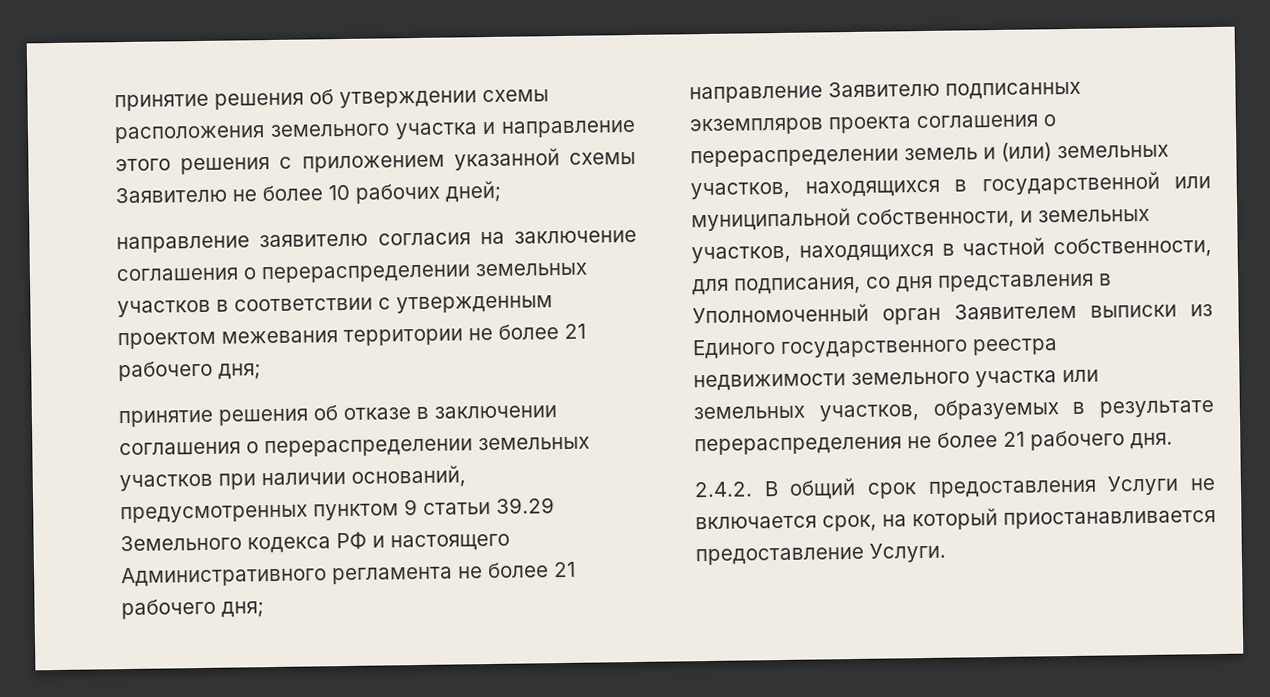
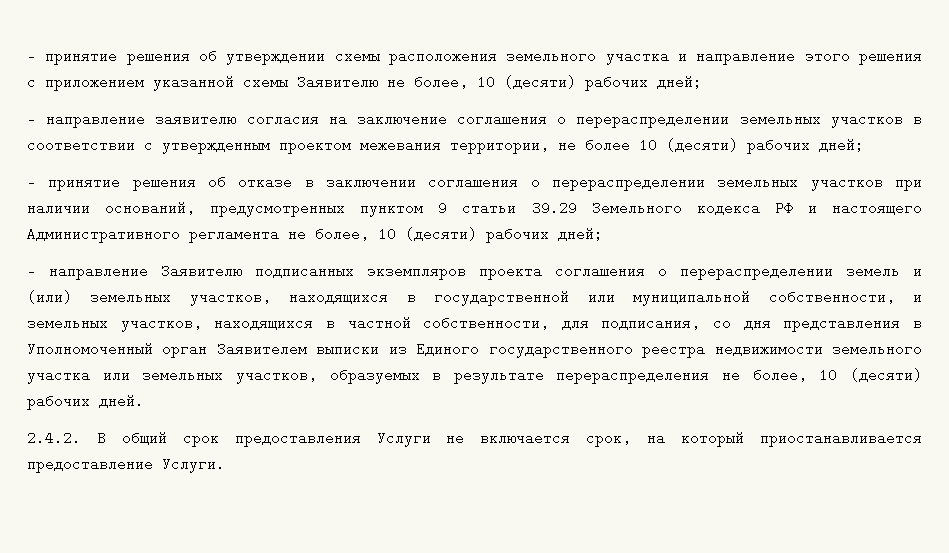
(114, 102) none -> [27,49,36,63] -
[262,180,501,204] более 10 рабочих дней; // -> [414,73,702,91] [27,112,36,126] более, 10 (десяти) рабочих дней; // -
[343,323,586,347] [118,360,261,382] территории не более 21 рабочего дня; // -> [450,136,864,154] [27,175,36,189] территории, не более 10 (десяти) рабочих дней; // -
[487,561,576,579] [121,598,264,620] более 21 рабочего дня; // -> [315,225,603,243] [27,264,36,278] более, 10 (десяти) рабочих дней; // -
[937,430,1173,451] более 21 рабочего дня. -> [752,366,922,383] [27,392,144,410] более, 10 (десяти) рабочих дней.

